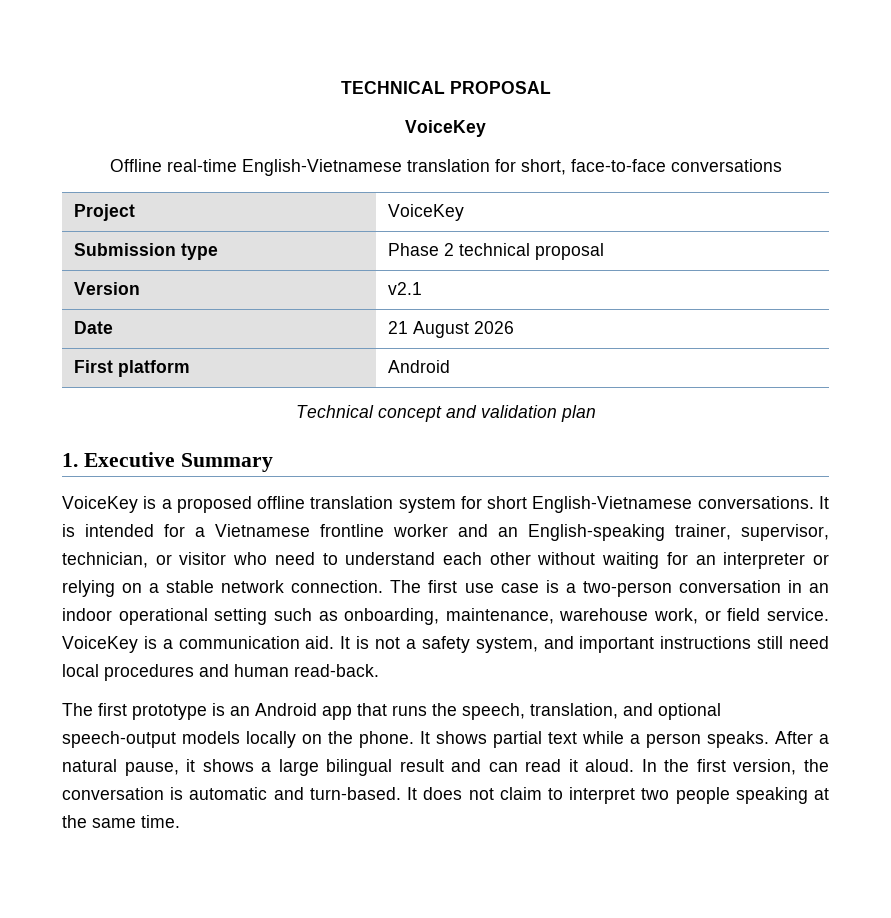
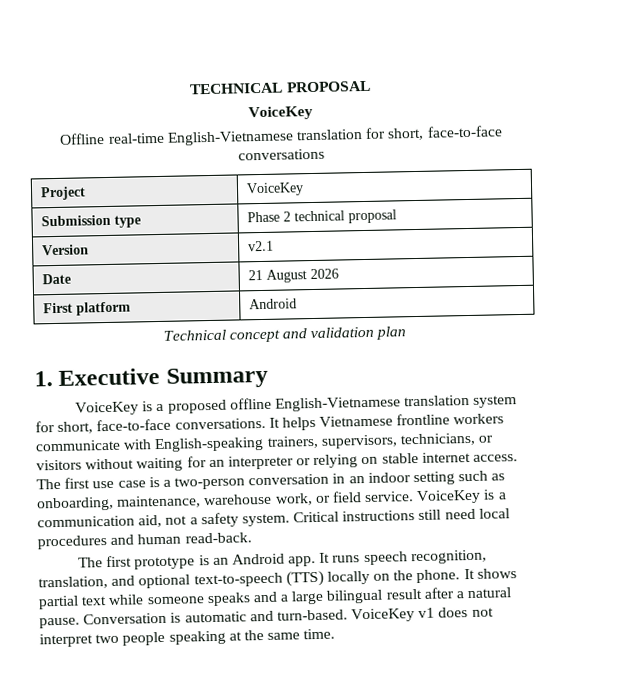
(306, 502) none -> [274,396,401,412] English-Vietnamese
[487,496,829,513] [62,524,829,541] [62,552,531,568] short English-Vietnamese conversations. It is intended for a Vietnamese frontline worker and an English-speaking trainer, supervisor, technician, or visitor who need to understand each other -> [57,413,505,434] [35,432,494,453] [36,459,82,471] short, face-to-face conversations. It helps Vietnamese frontline workers communicate with English-speaking trainers, supervisors, technicians, or visitors
[149,580,384,593] a stable network connection. -> [381,451,519,464] stable internet access.
[118,608,208,625] operational -> (411, 477) none
[305,636,655,653] aid. It is not a safety system, and important -> [138,511,340,528] aid, not a safety system. Critical
[322,703,525,720] app that runs the speech, -> [288,549,487,567] app. It runs speech recognition,
[62,731,240,748] speech-output models -> [193,570,324,588] text-to-speech (TTS)
[630,731,829,748] [62,759,829,776] [62,787,563,800] a person speaks. After a natural pause, it shows a large bilingual result and can read it aloud. In the first version, the conversation is automatic and turn-based. It does not claim to -> [146,587,512,607] [39,607,494,629] someone speaks and a large bilingual result after a natural pause. Conversation is automatic and turn-based. VoiceKey v1 does not

